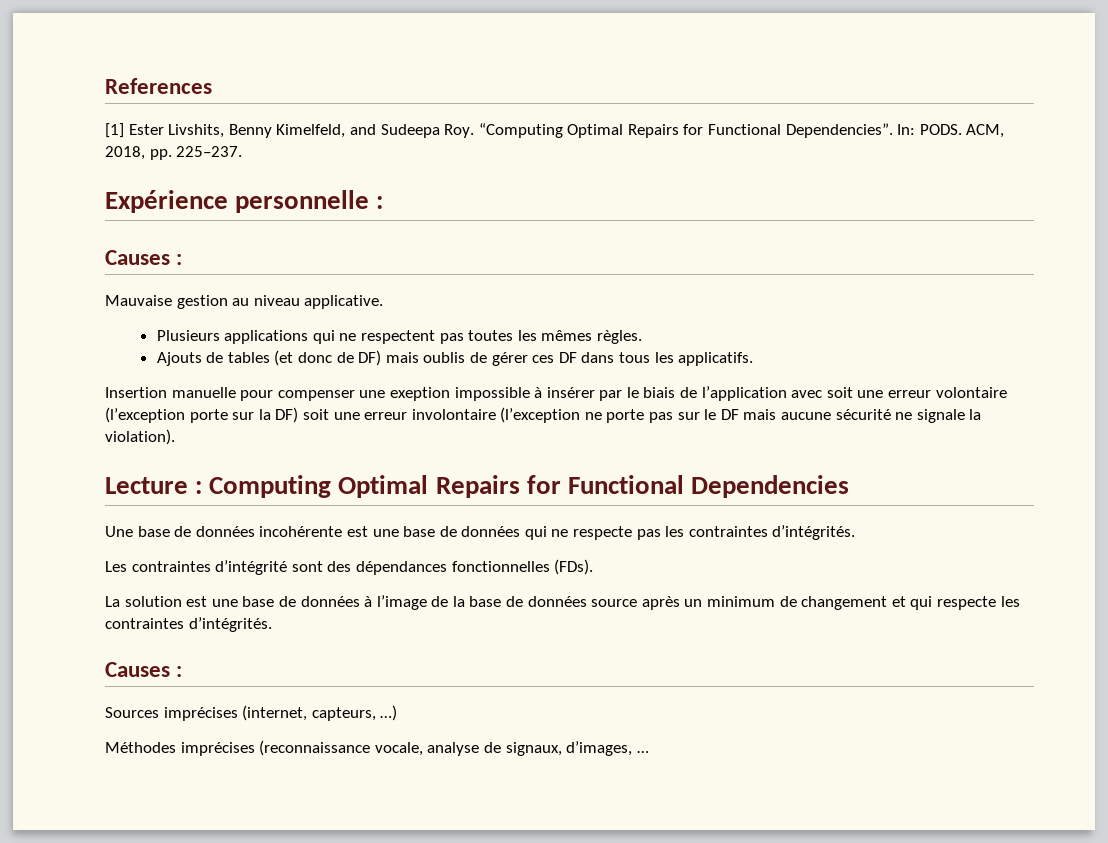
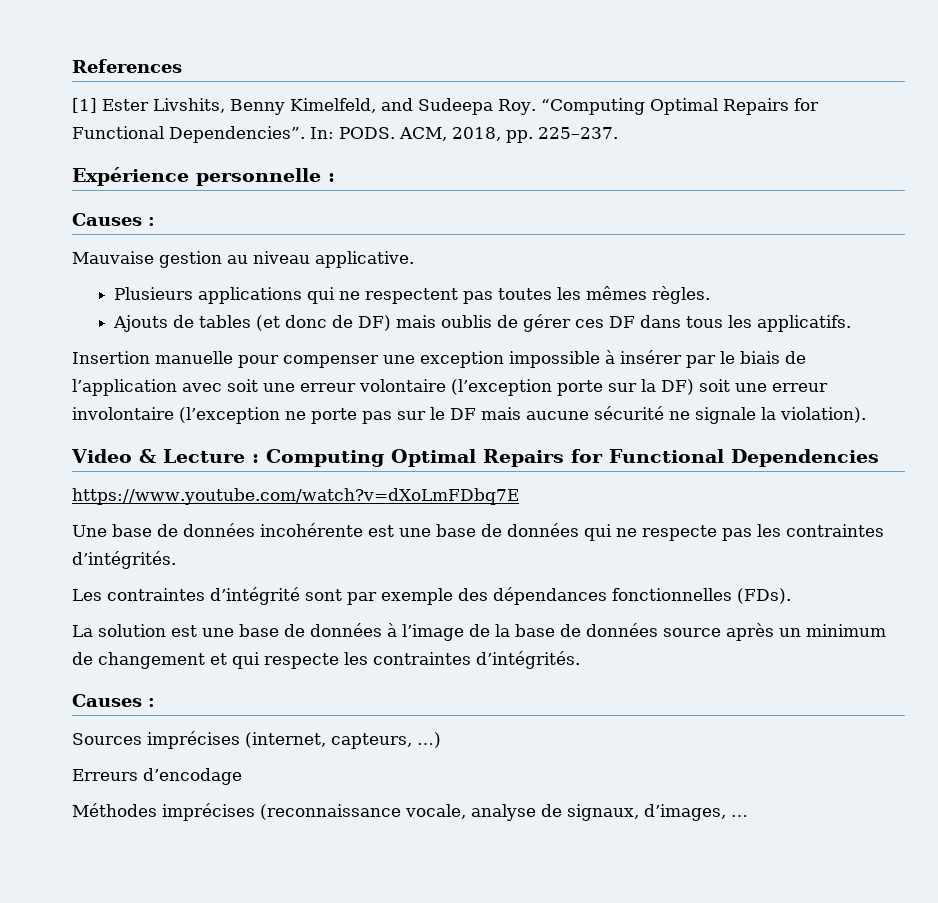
[389,387,450,401] exeption -> [420,351,504,368] exception
(175, 437) none -> [71,449,156,463] Video &
(850, 486) none -> [72,488,519,505] // https://www.youtube.com/watch?v=dXoLmFDbq7E
(323, 566) none -> [347,588,453,605] par exemple
(398, 713) none -> [72,768,242,785] // Erreurs d’encodage

